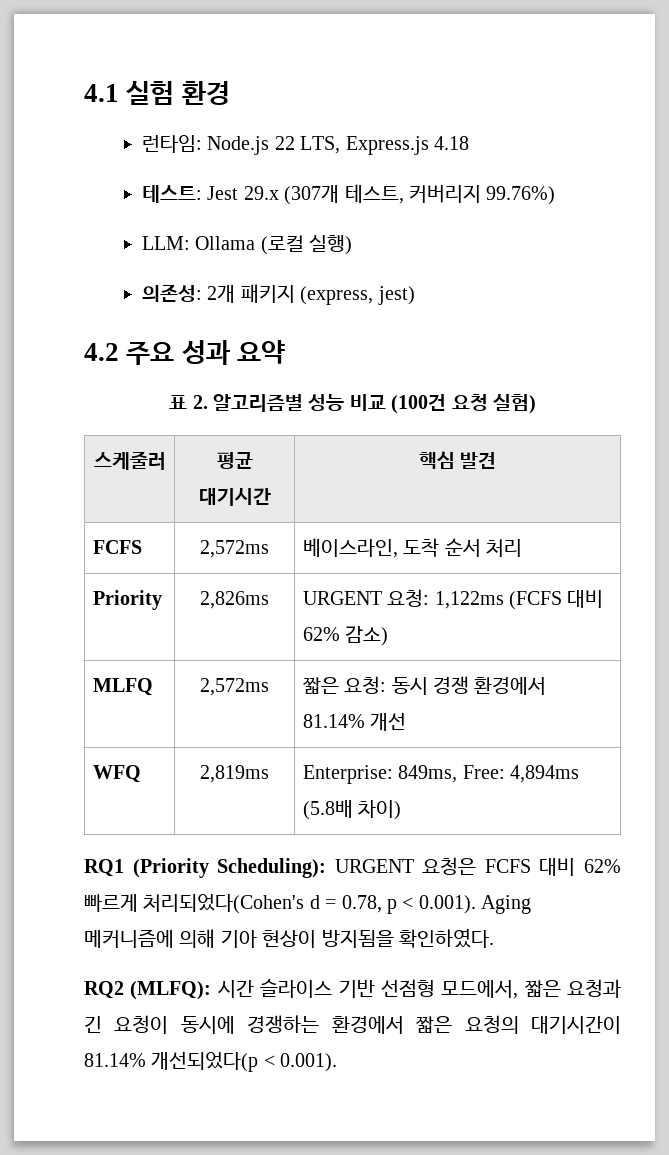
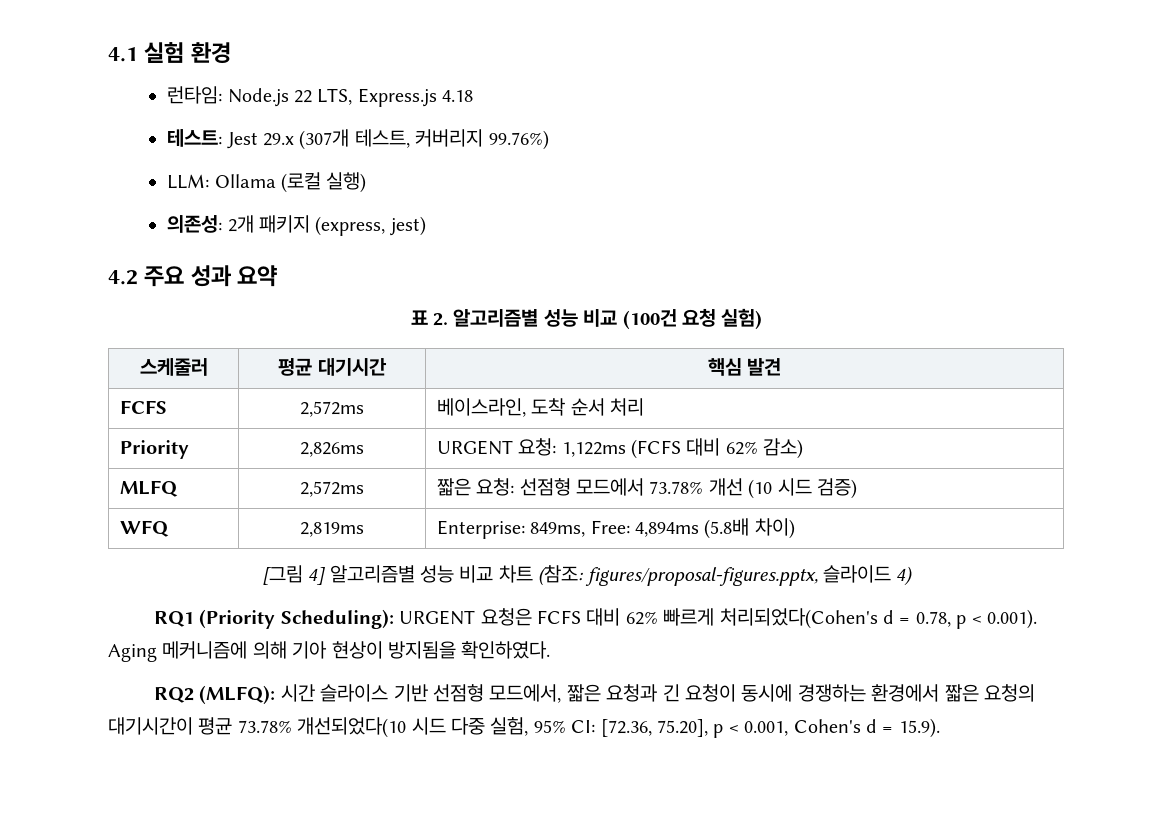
[391,676,547,695] [302,712,407,731] 동시 경쟁 환경에서 81.14% 개선 -> [519,478,858,499] 선점형 모드에서 73.78% 개선 (10 시드 검증)
(402, 809) none -> [261,565,914,586] // [그림 4] 알고리즘별 성능 비교 차트 (참조: figures/proposal-figures.pptx, 슬라이드 4)
[84,1051,338,1072] 81.14% 개선되었다(p < 0.001). -> [198,717,940,738] 평균 73.78% 개선되었다(10 시드 다중 실험, 95% CI: [72.36, 75.20], p < 0.001, Cohen's d = 15.9).

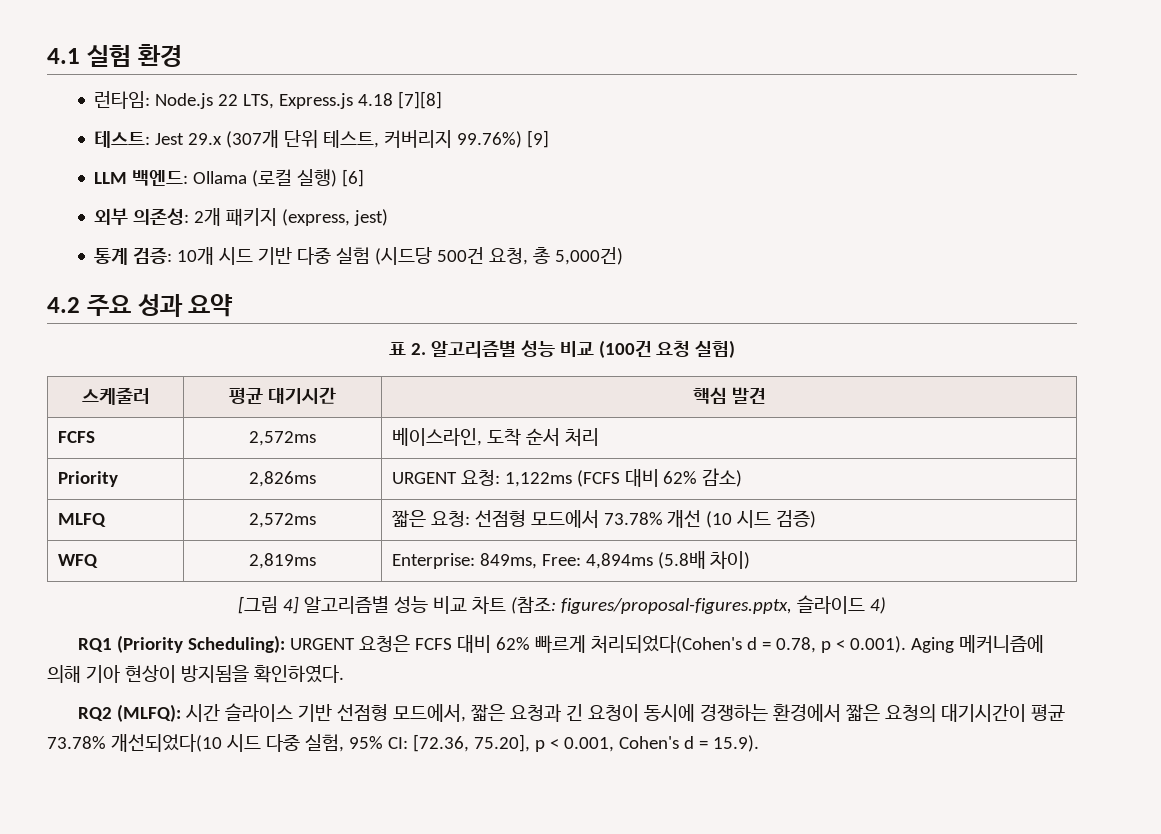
(474, 96) none -> [398,91,443,109] [7][8]
(350, 139) none -> [284,130,319,148] 단위
[167,174,210,189] // LLM: -> [527,130,550,148] [94,170,189,186] [9] // LLM 백엔드:
(367, 182) // -> [342,169,365,187] [94,208,129,225] [6] // 외부
(426, 226) none -> [94,247,624,265] // 통계 검증: 10개 시드 기반 다중 실험 (시드당 500건 요청, 총 5,000건)

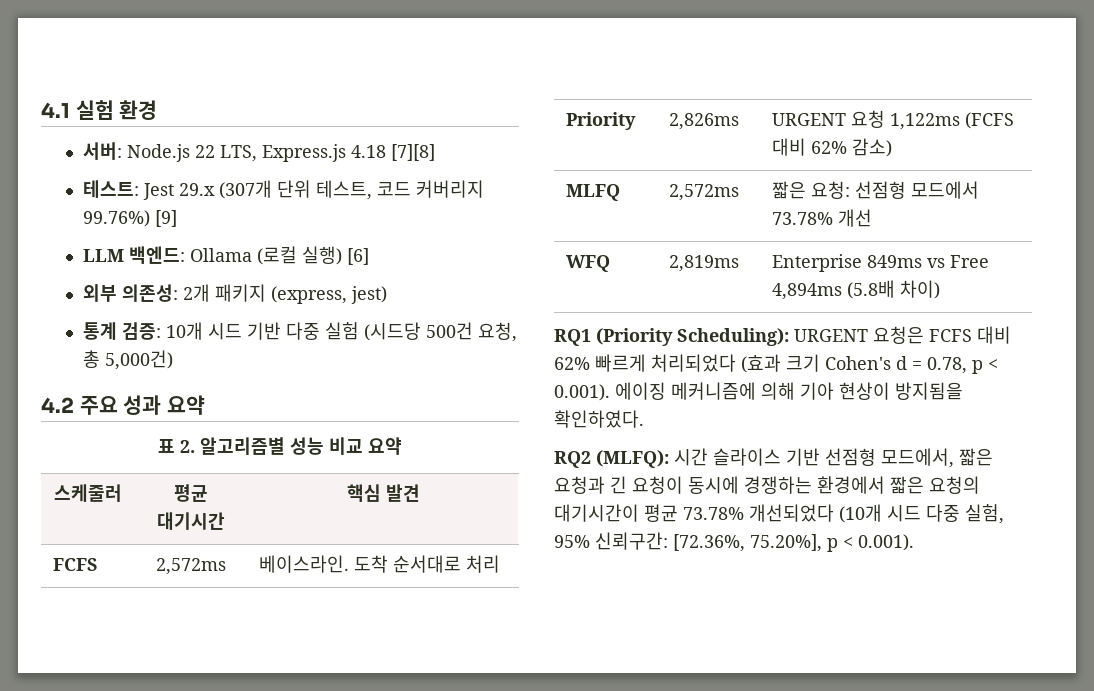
[94,91,151,109] 런타임: -> [82,142,122,160] 서버:
(380, 139) none -> [376,182,411,196] 코드
[598,340,736,358] (100건 요청 실험) -> [368,437,402,455] 요약
[391,427,560,446] 베이스라인, 도착 순서 -> [258,555,461,573] 베이스라인. 도착 순서대로
[460,469,500,486] 요청: -> [850,110,885,128] 요청
[706,510,817,528] (10 시드 검증) -> (872, 218) none
[391,553,581,569] Enterprise: 849ms, Free: -> [771,254,989,272] Enterprise 849ms vs Free
[238,595,886,614] // [그림 4] 알고리즘별 성능 비교 차트 (참조: figures/proposal-figures.pptx, 슬라이드 4) -> (940, 289) none
[590,635,742,653] 처리되었다(Cohen's -> [651,354,891,373] 처리되었다 (효과 크기 Cohen's
[910,637,954,653] Aging -> [615,382,666,400] 에이징
[110,734,222,752] 개선되었다(10 -> [749,504,882,523] 개선되었다 (10개
[387,734,759,752] CI: [72.36, 75.20], p < 0.001, Cohen's d = 15.9). -> [595,532,914,552] 신뢰구간: [72.36%, 75.20%], p < 0.001).

